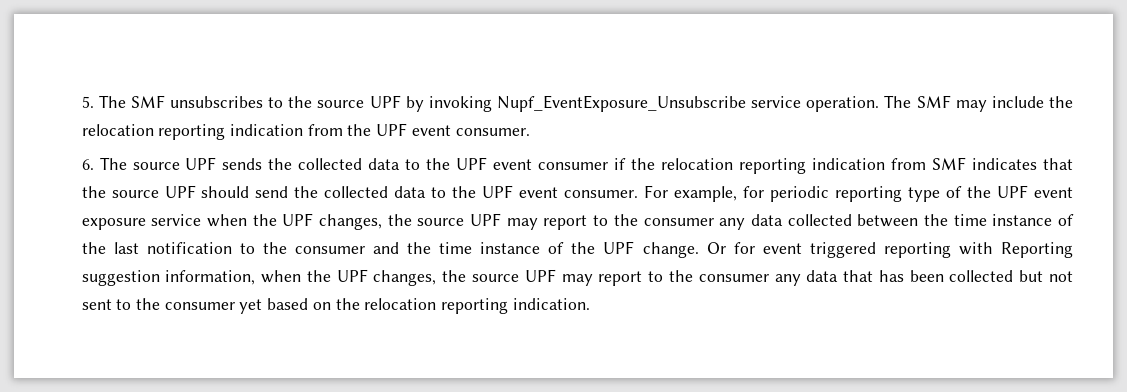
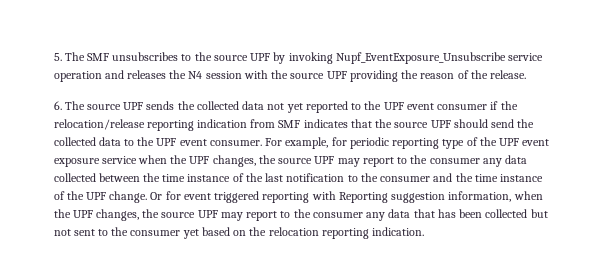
[806,95,1073,112] [81,123,530,140] operation. The SMF may include the relocation reporting indication from the UPF event consumer. -> [53,70,527,82] operation and releases the N4 session with the source UPF providing the reason of the release.
(401, 164) none -> [267,101,348,113] not yet reported
[661,158,734,170] relocation -> [53,119,145,130] relocation/release

